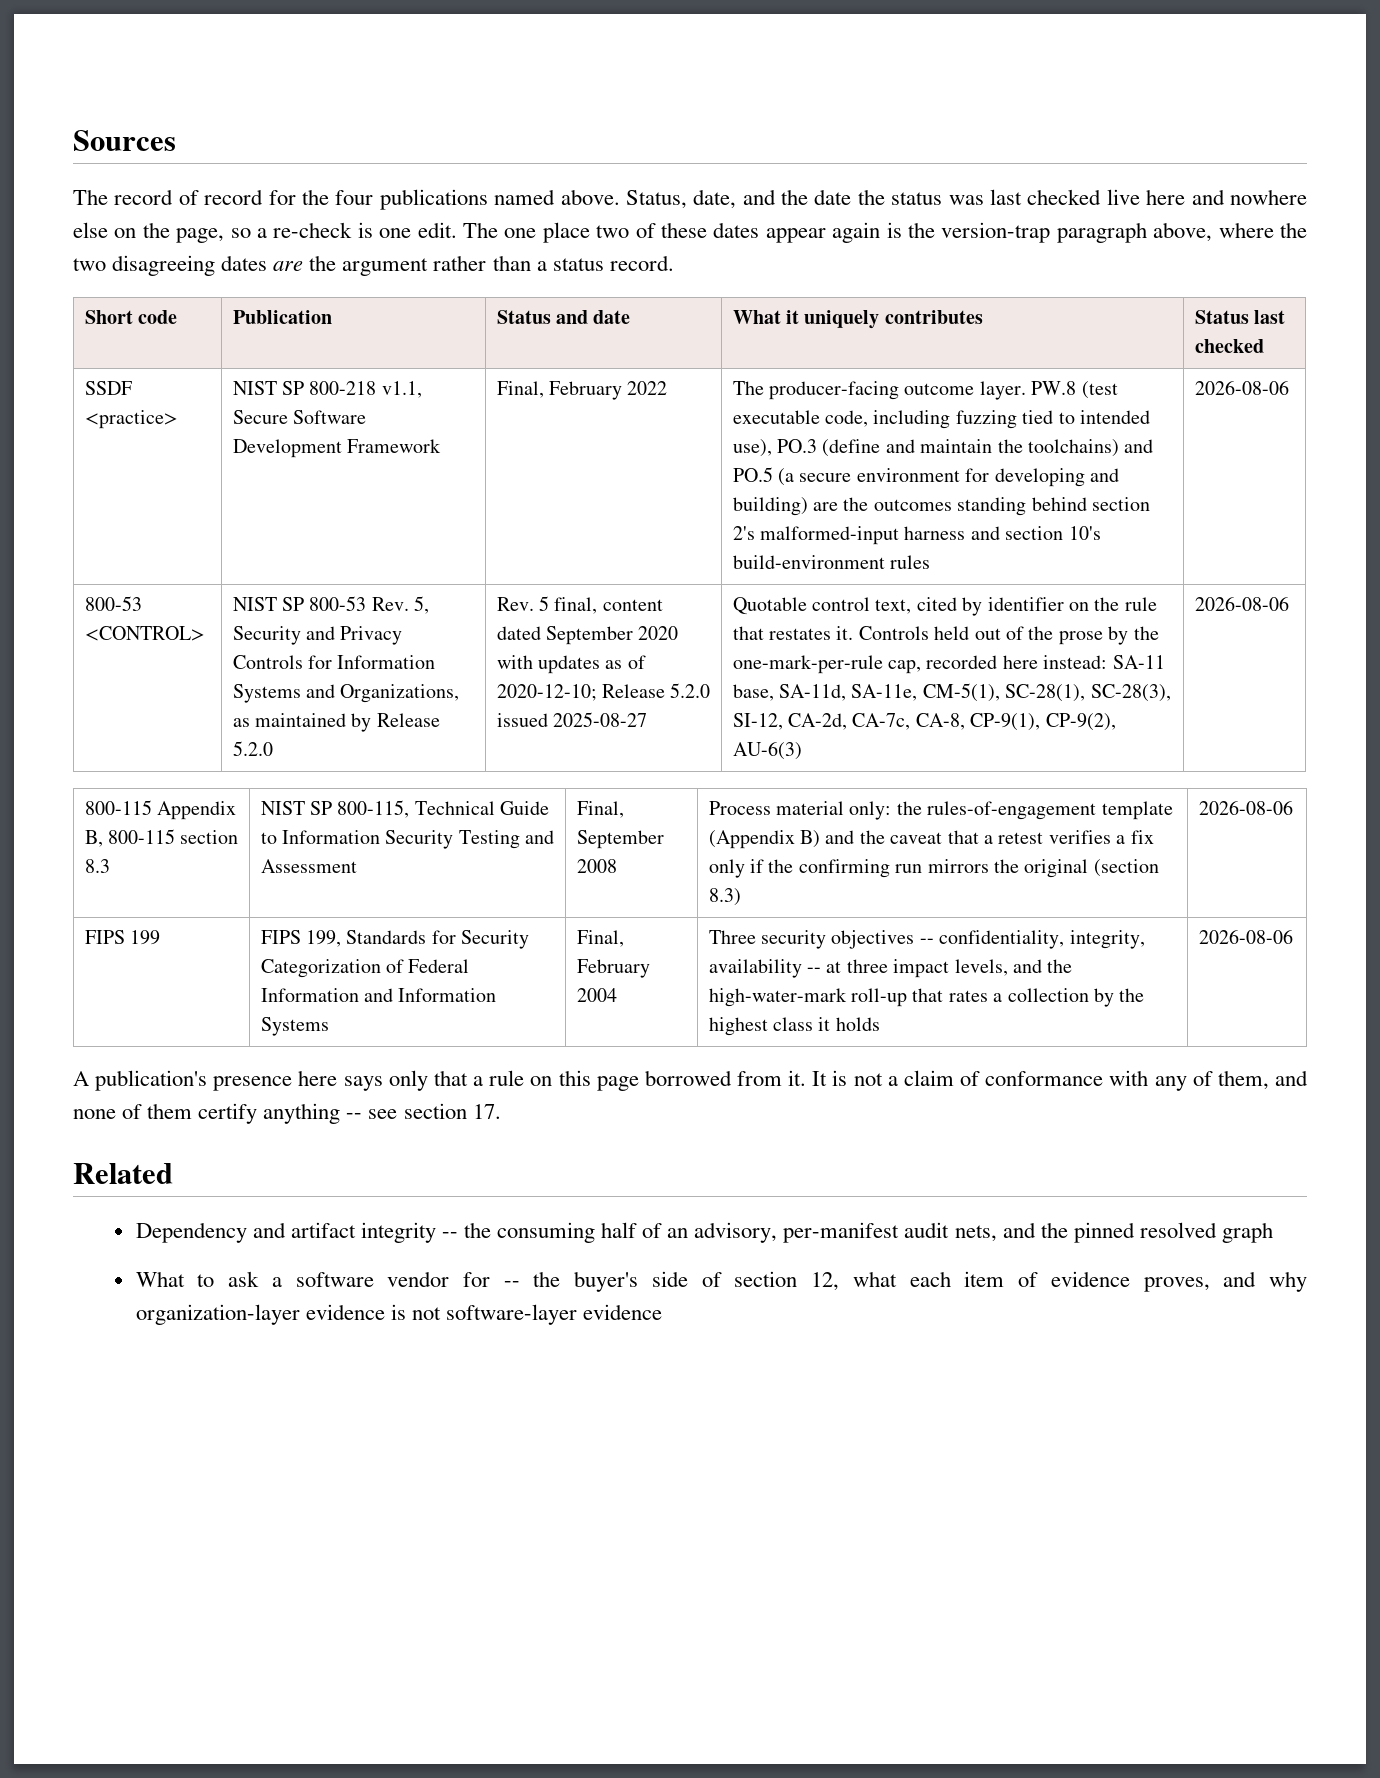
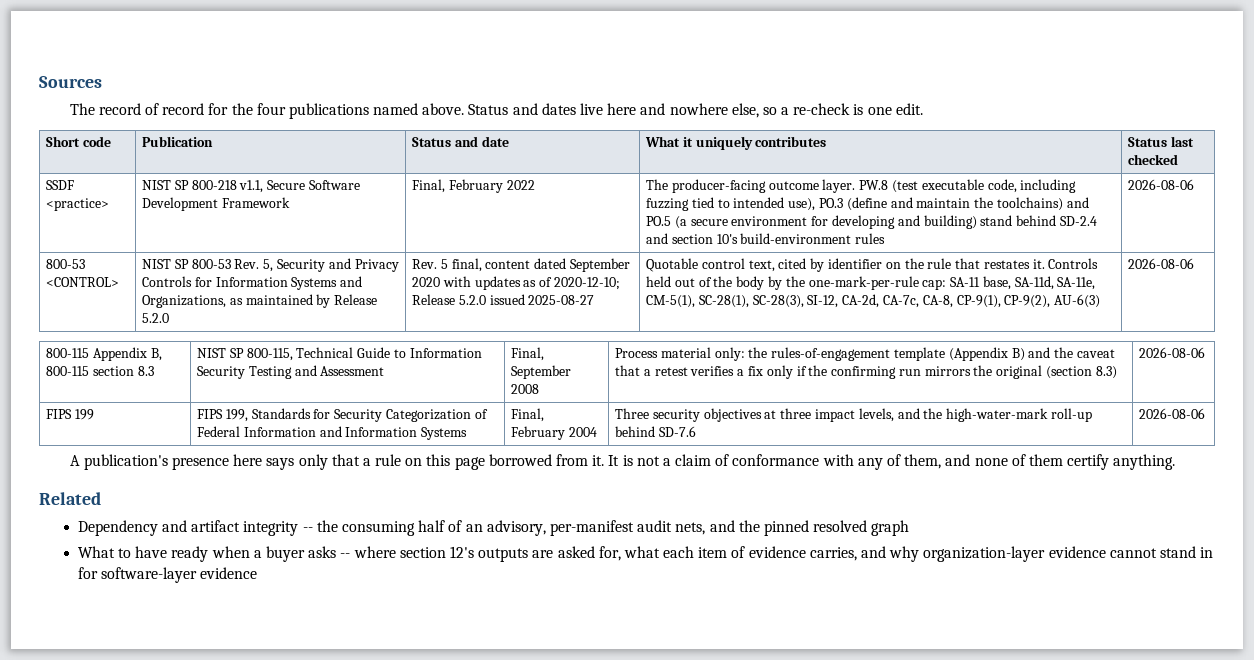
[625,189,1307,209] [73,222,225,243] Status, date, and the date the status was last checked live here and nowhere else on the page, -> [468,103,759,118] Status and dates live here and nowhere else,
[462,222,1307,243] [73,255,674,276] The one place two of these dates appear again is the version-trap paragraph above, where the two disagreeing dates are the argument rather than a status record. -> (923, 109) none
[812,497,1150,516] [732,526,966,545] are the outcomes standing behind section 2's malformed-input harness -> [980,215,1097,226] stand behind SD-2.4
[1058,631,1103,645] prose -> [736,276,765,290] body
[887,655,1108,674] cap, recorded here instead: -> [922,279,947,290] cap:
[919,930,1145,949] [708,959,821,978] -- confidentiality, integrity, availability -- -> (762, 415) none
[912,988,1145,1007] [708,1017,880,1036] that rates a collection by the highest class it holds -> [615,426,696,437] behind SD-7.6
[263,1103,501,1124] anything -- see section 17. -> [1113,454,1176,470] anything.
[228,1271,840,1292] ask a software vendor for -- the buyer's side of section 12, -> [135,546,621,562] have ready when a buyer asks -- where section 12's outputs are asked for,
[1143,1277,1210,1292] proves, -> [809,547,857,561] carries,
[390,1304,441,1320] is not -> [1109,546,1214,558] [77,567,98,579] cannot stand in for

